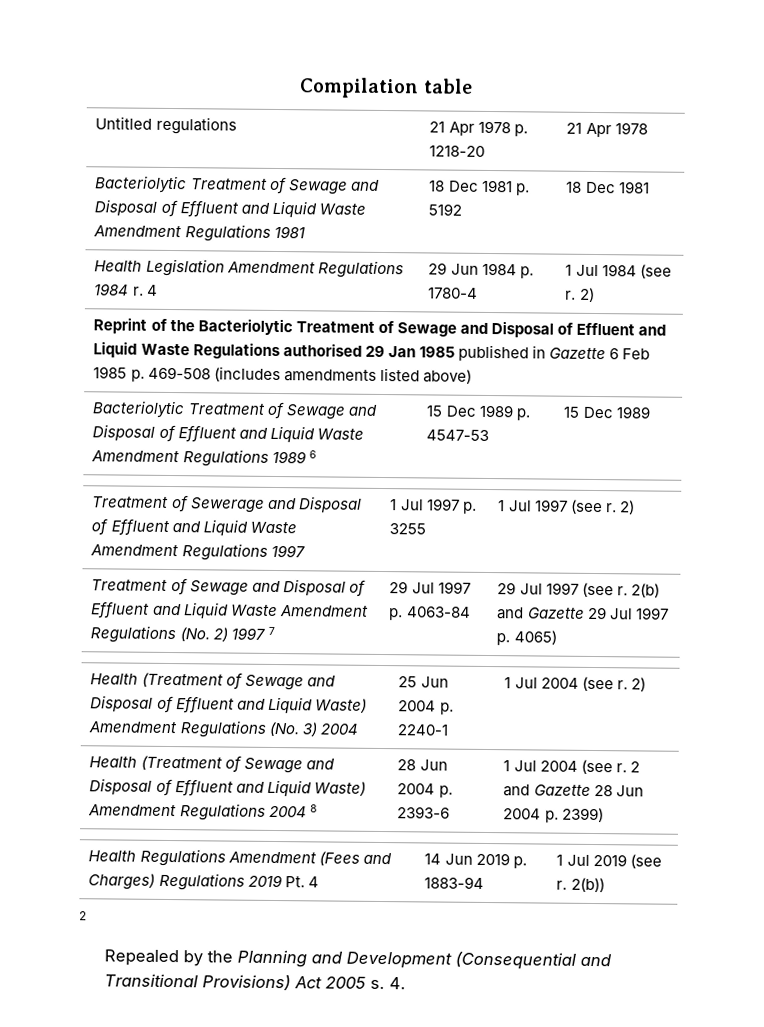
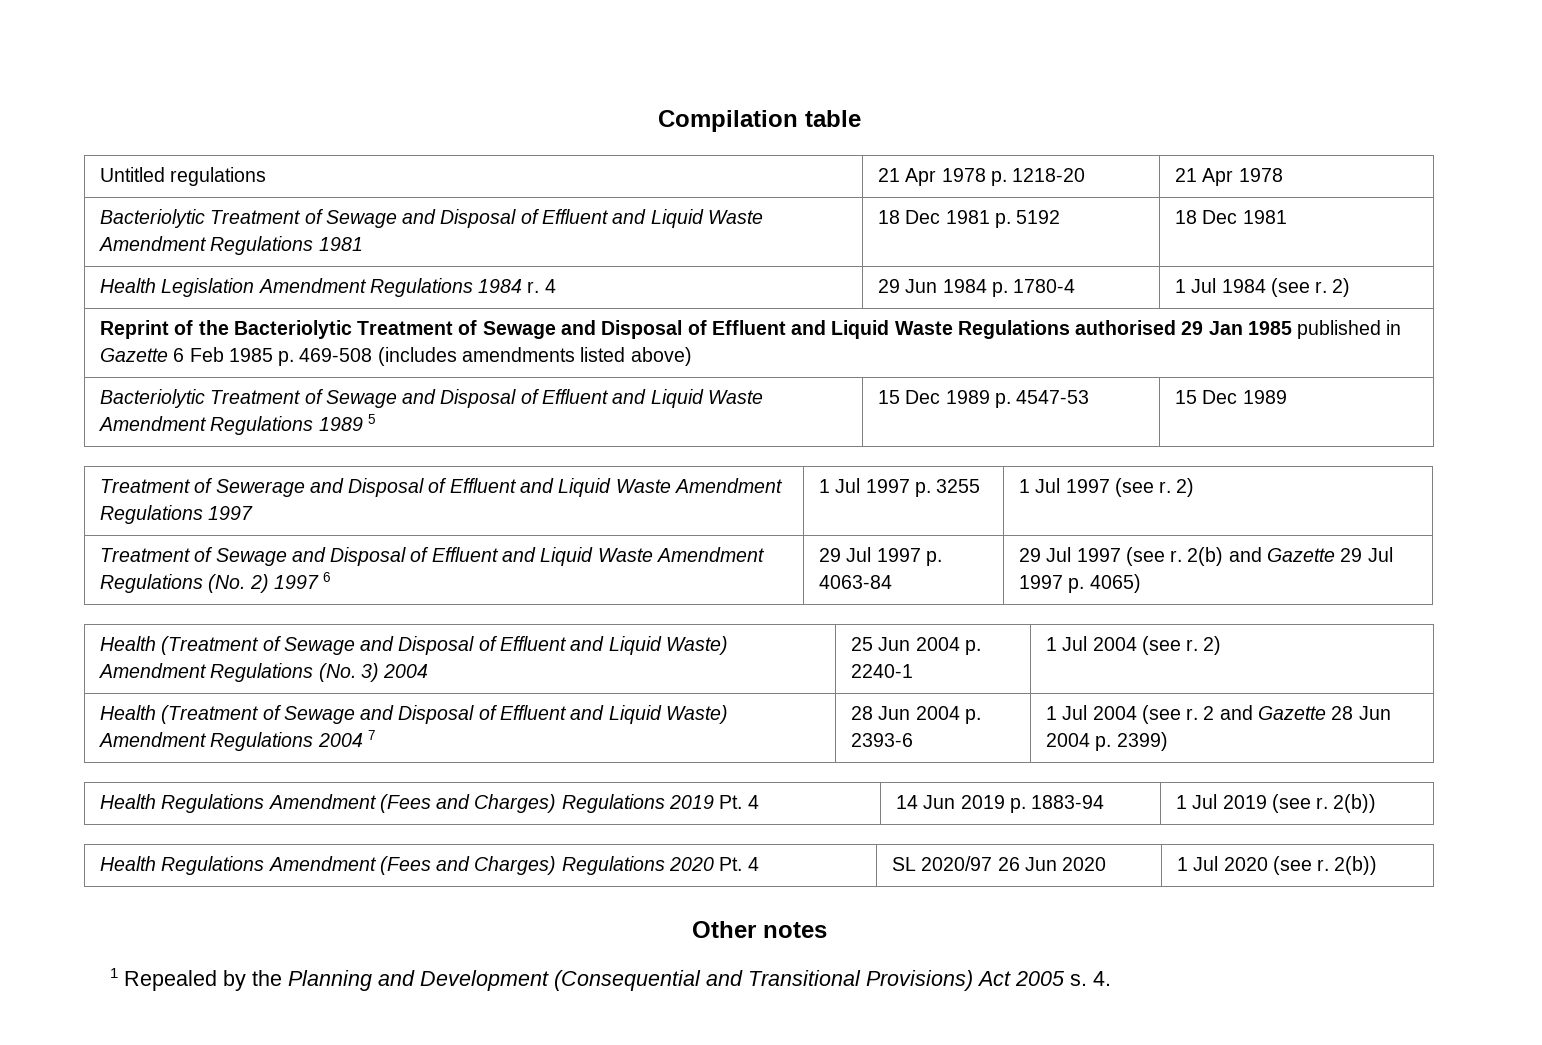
[308,450,317,459] 6 -> [367,414,376,424] 5
[267,626,275,635] 7 -> [323,572,332,582] 6
[309,804,318,813] 8 -> [367,730,376,740] 7
[79,911,87,921] // 2 // -> [100,856,759,875] [892,856,1107,871] [1177,856,1378,875] [691,921,827,938] [109,968,118,978] // Health Regulations Amendment (Fees and Charges) Regulations 2020 Pt. 4 | SL 2020/97 26 Jun 2020 | 1 Jul 2020 (see r. 2(b)) // Other notes // 1

